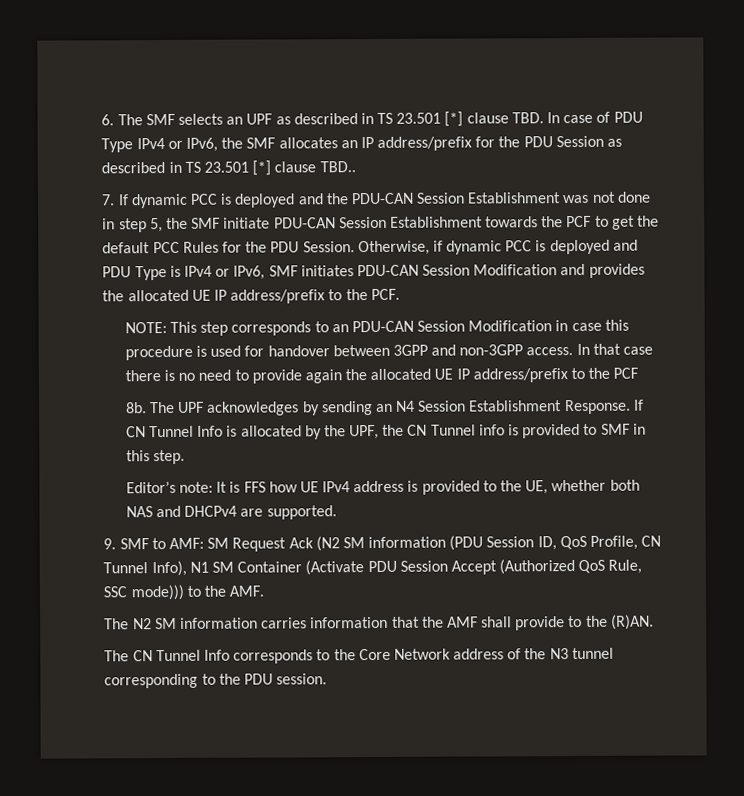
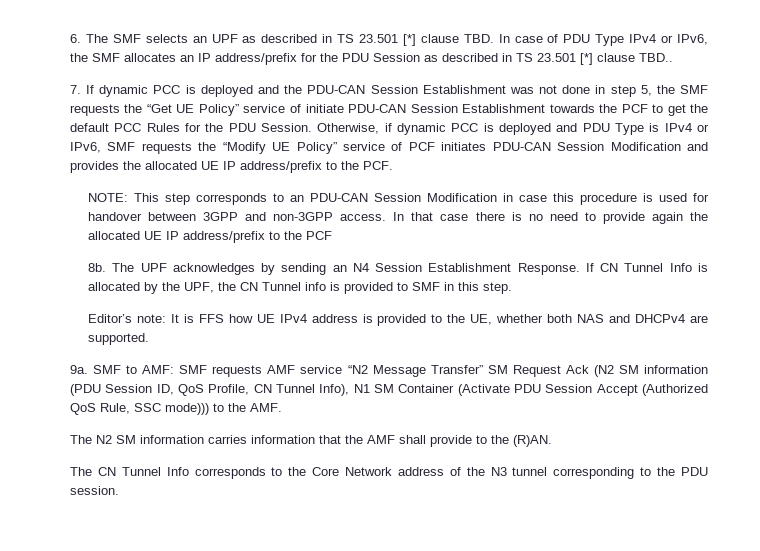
(221, 223) none -> [69,104,301,116] requests the “Get UE Policy” service of
(298, 271) none -> [141,142,435,154] requests the “Modify UE Policy” service of PCF
[103,538,117,550] 9. -> [69,365,88,374] 9a.
(204, 543) none -> [179,365,483,377] SMF requests AMF service “N2 Message Transfer”

